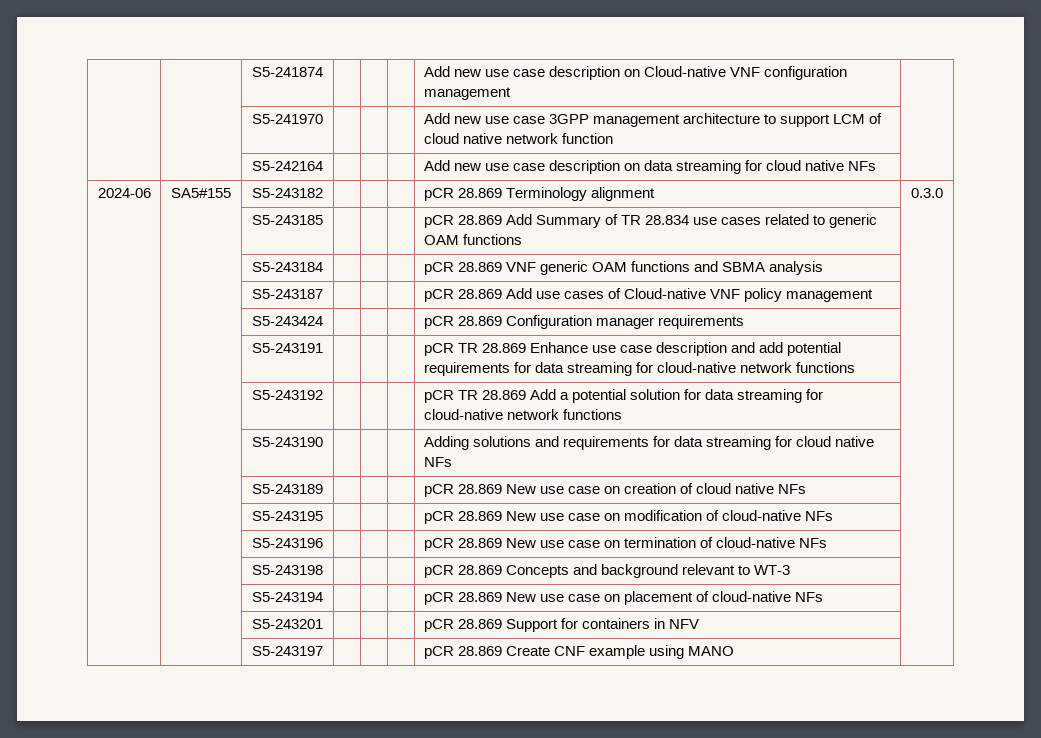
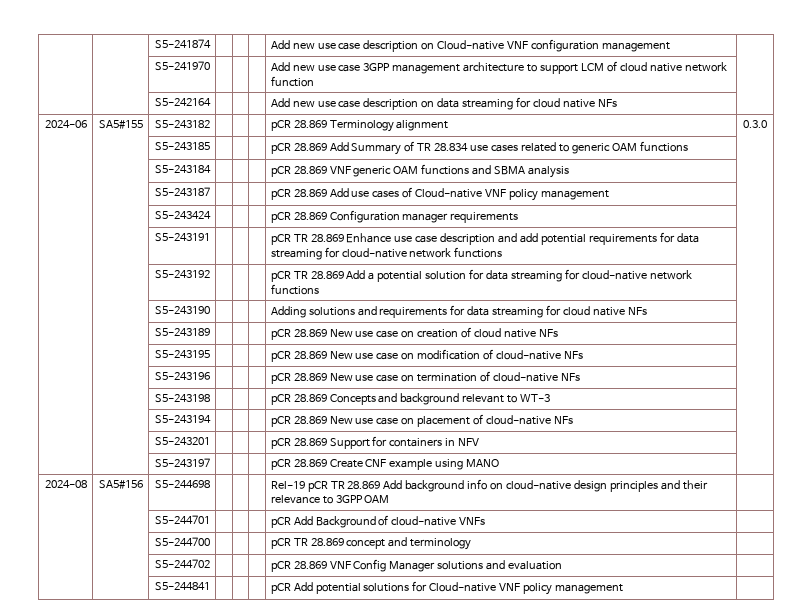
(735, 651) none -> [44,480,87,488] [98,480,143,489] [154,480,210,489] [270,479,709,492] [270,495,390,504] [154,515,210,525] [270,515,486,528] [154,537,210,547] [270,537,472,550] [154,559,210,569] [270,559,563,572] [154,582,210,591] [270,581,624,595] // 2024-08 | SA5#156 | S5-244698 | | | | Rel-19 pCR TR 28.869 Add background info on cloud-native design principles and their relevance to 3GPP OAM | // | | S5-244701 | | | | pCR Add Background of cloud-native VNFs | // | | S5-244700 | | | | pCR TR 28.869 concept and terminology | // | | S5-244702 | | | | pCR 28.869 VNF Config Manager solutions and evaluation | // | | S5-244841 | | | | pCR Add potential solutions for Cloud-native VNF policy management |

